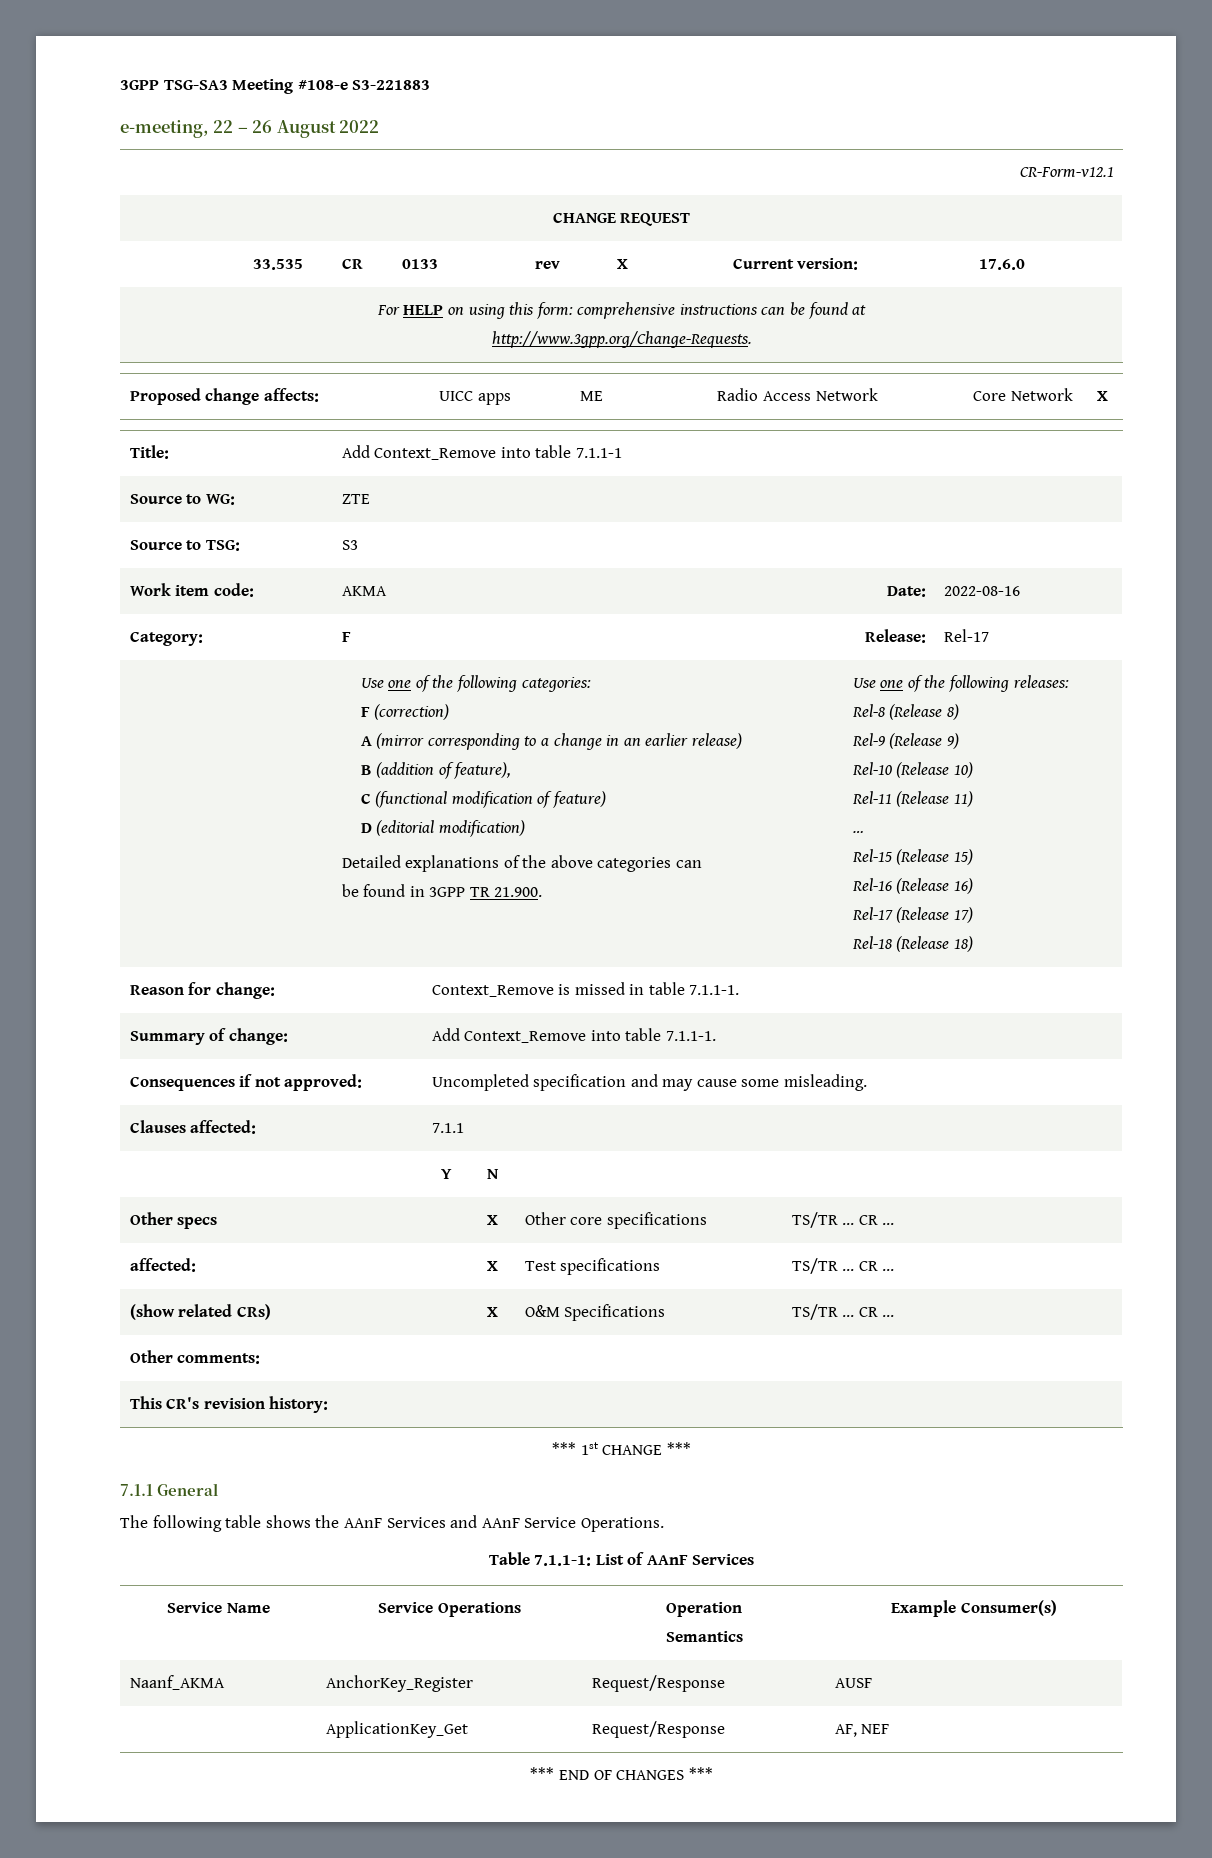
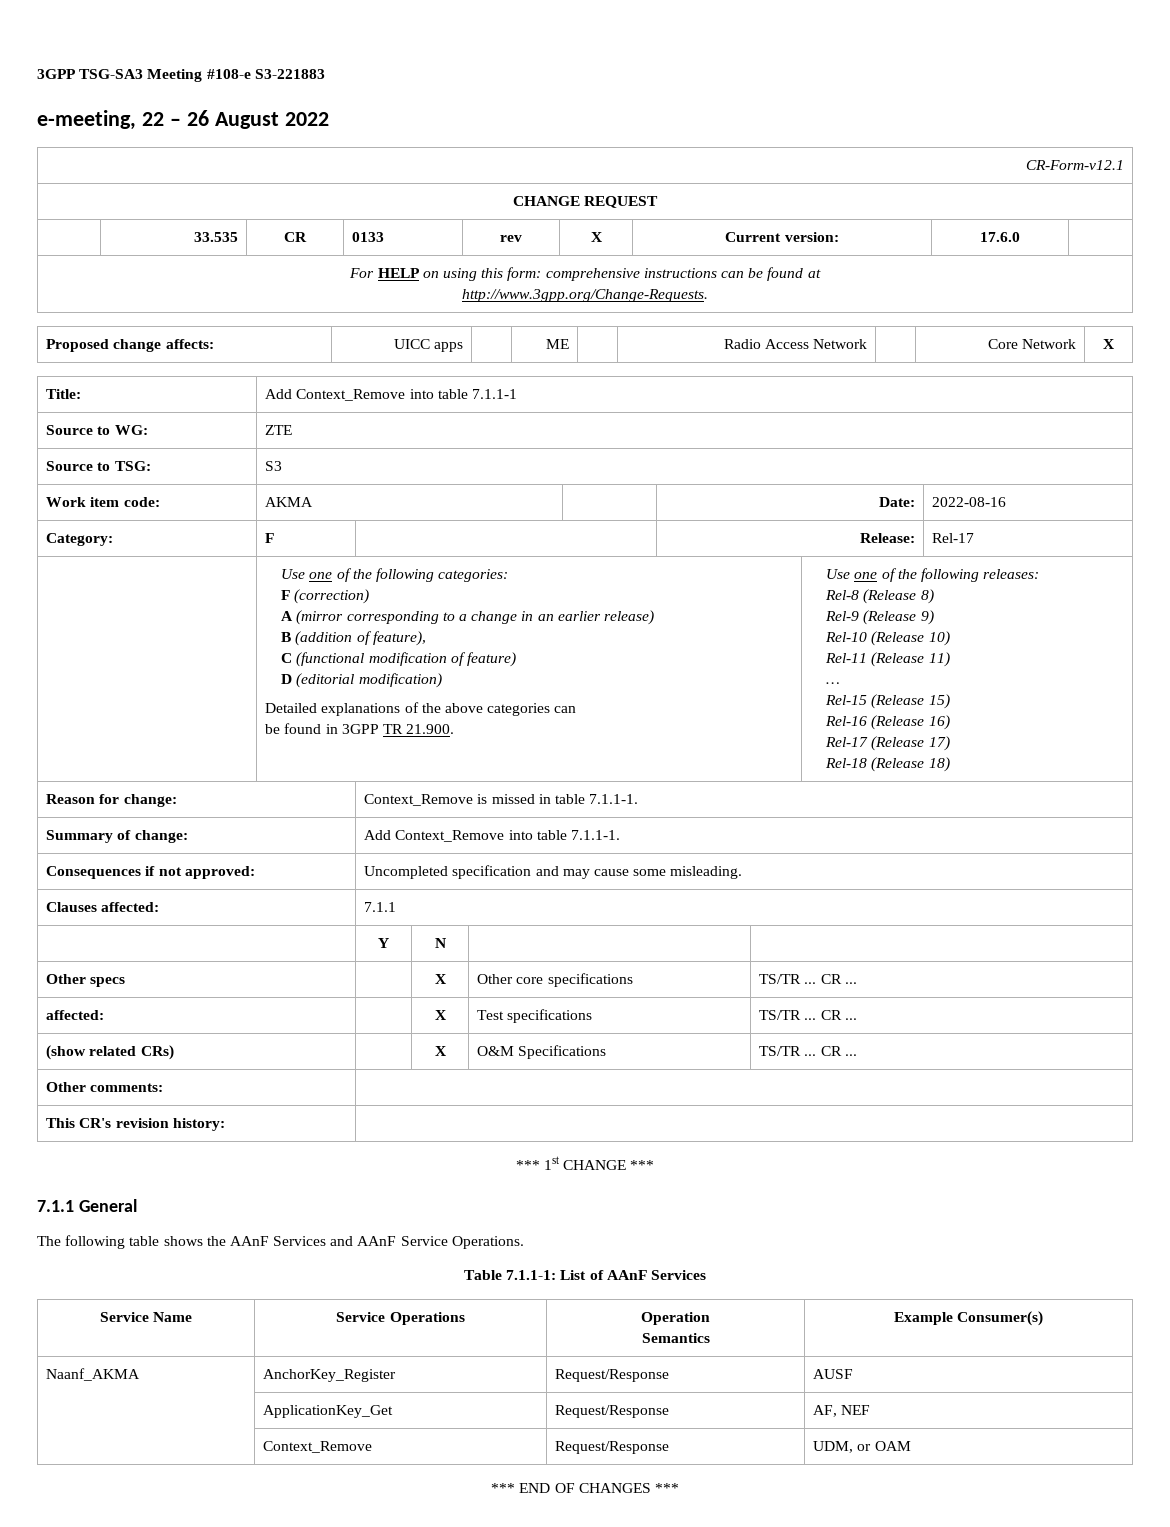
(890, 1729) none -> [263,1441,373,1453] [555,1441,670,1454] [813,1441,911,1453] // | Context_Remove | Request/Response | UDM, or OAM

